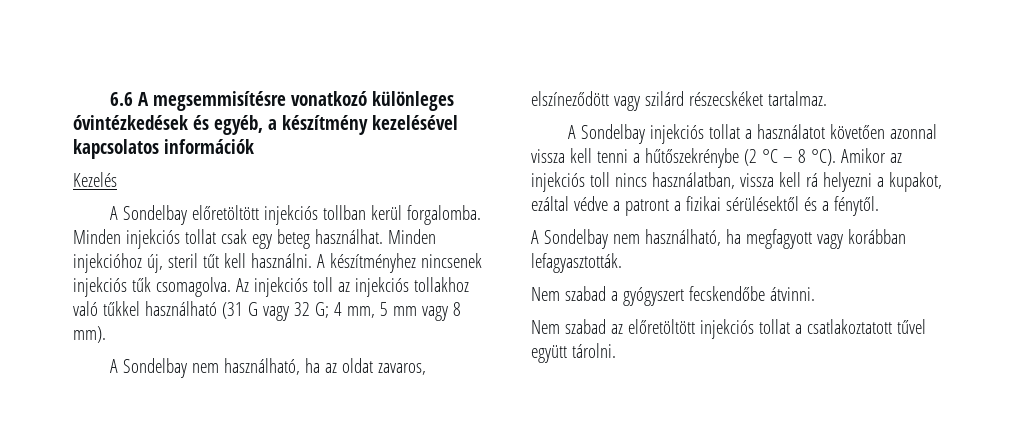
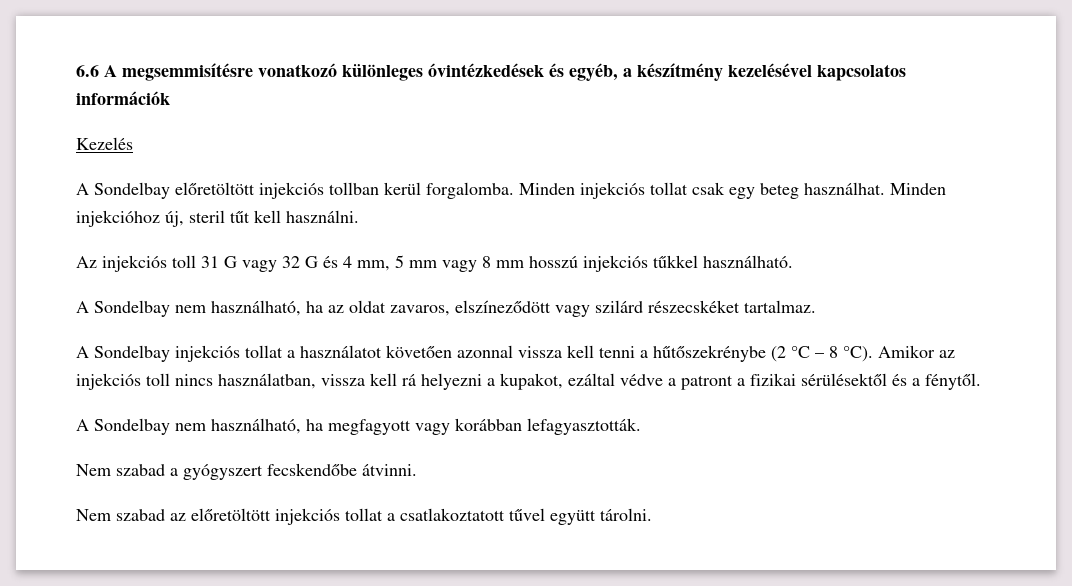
[316,253,482,273] [73,277,469,297] [73,301,243,319] A készítményhez nincsenek injekciós tűk csomagolva. Az injekciós toll az injekciós tollakhoz való tűkkel használható (31 -> [76,255,219,272] // Az injekciós toll 31
[314,302,329,318] G; -> [305,256,338,268] G és
[73,326,106,343] mm). -> [496,255,793,272] mm hosszú injekciós tűkkel használható.

